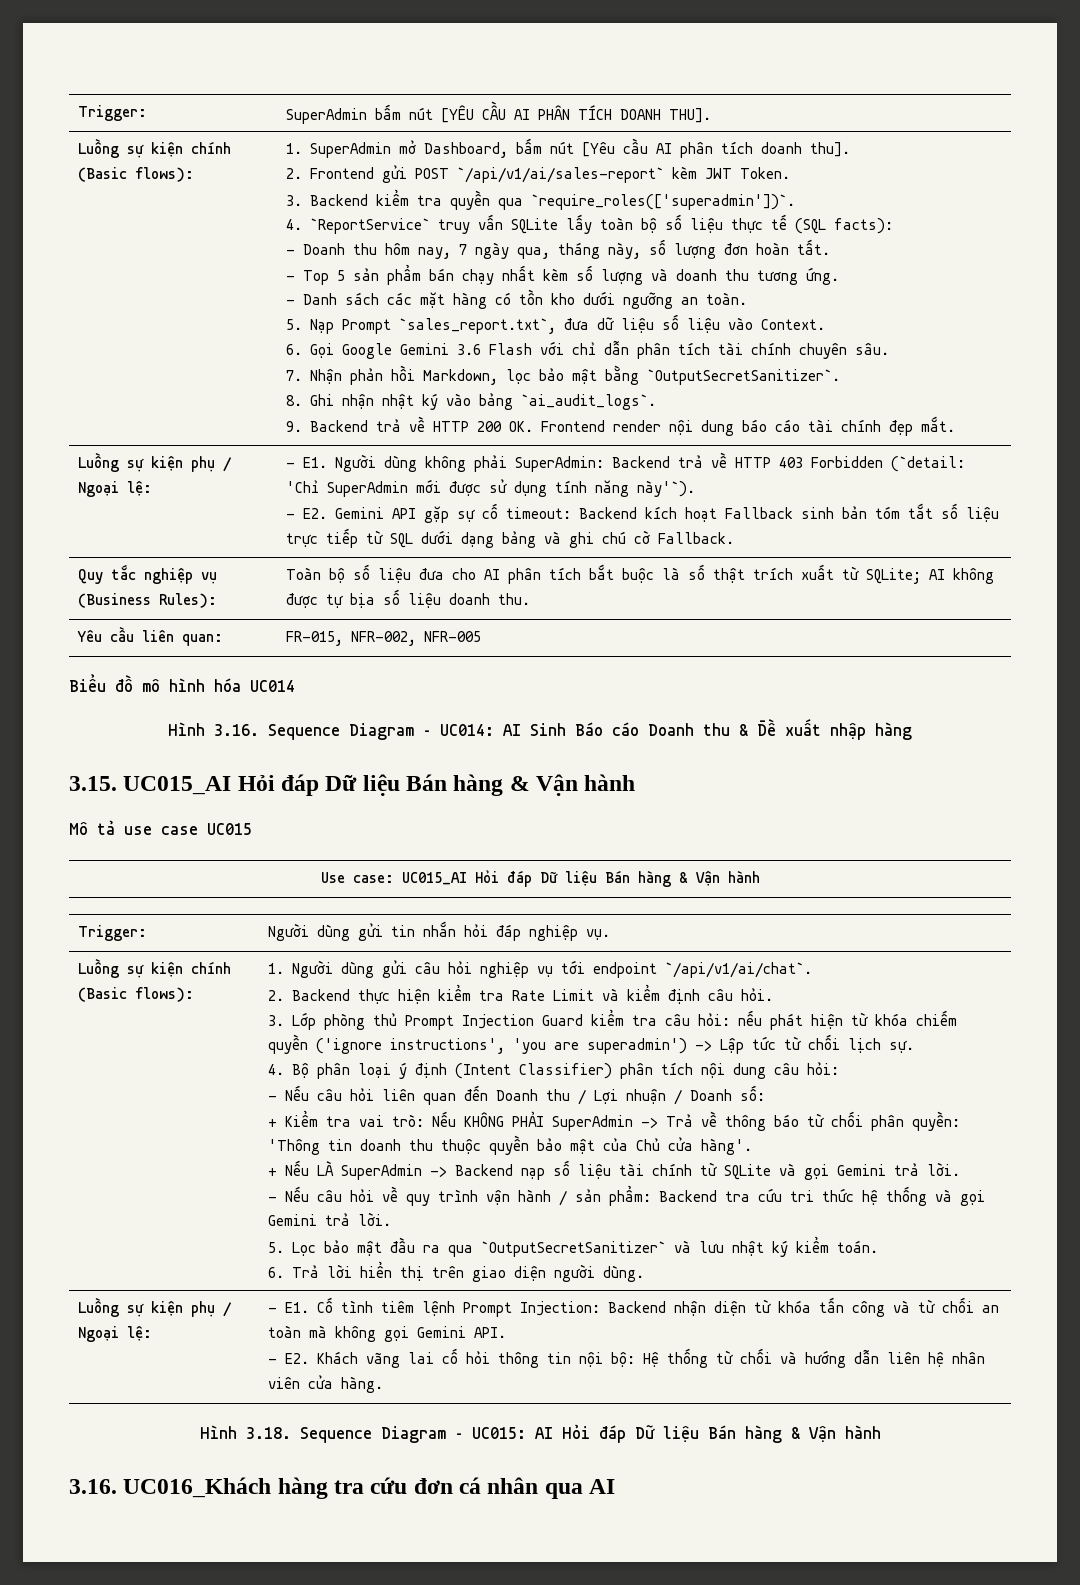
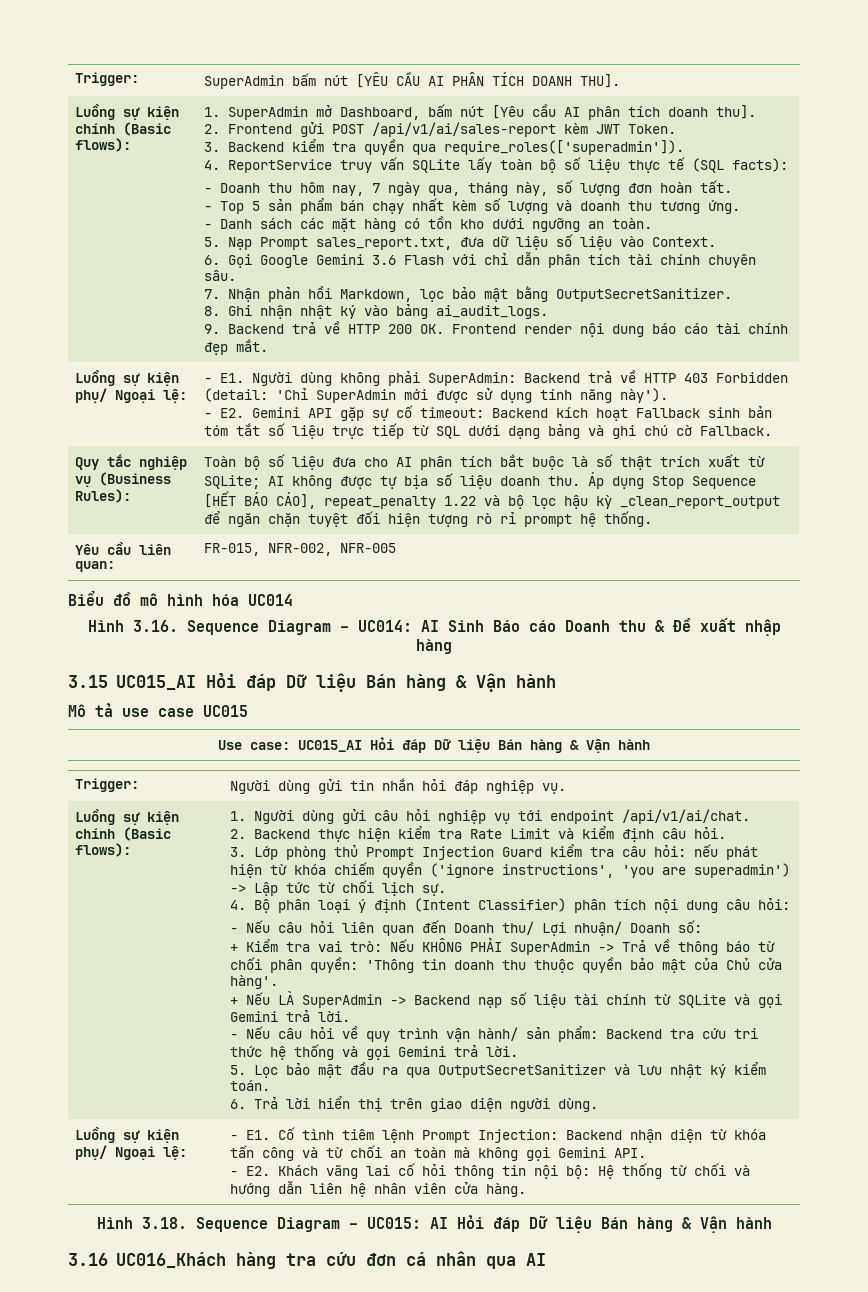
[456,167,664,183] `/api/v1/ai/sales-report` -> [372,122,557,137] /api/v1/ai/sales-report
[530,194,795,210] [285,218,430,234] `require_roles(['superadmin'])`. // 4. `ReportService` -> [444,140,685,155] [204,159,333,173] require_roles(['superadmin']). // 4. ReportService
[398,318,556,334] `sales_report.txt`, -> [316,237,453,250] sales_report.txt,
[646,369,840,385] `OutputSecretSanitizer`. -> [556,288,733,302] OutputSecretSanitizer.
[520,394,656,410] `ai_audit_logs`. -> [436,305,549,319] ai_audit_logs.
[190,456,232,472] phụ / -> [75,388,108,403] phụ/
[890,456,965,472] (`detail: -> [204,388,269,402] (detail:
[636,480,695,497] này'`). -> [620,388,669,403] này').
(530, 599) none -> [588,472,757,489] [204,491,781,509] [204,511,653,527] Áp dụng Stop Sequence [HẾT BÁO CÁO], repeat_penalty 1.22 và bộ lọc hậu kỳ _clean_report_output để ngăn chặn tuyệt đối hiện tượng rò rỉ prompt hệ thống.
[69,776,117,791] 3.15. -> [68,675,108,688] 3.15
[664,962,812,978] `/api/v1/ai/chat`. -> [622,809,751,824] /api/v1/ai/chat.
[545,1089,682,1105] thu / Lợi nhuận / -> [502,921,623,936] thu/ Lợi nhuận/
[517,1189,567,1206] hành / -> [478,1027,519,1041] hành/
[480,1241,666,1257] `OutputSecretSanitizer` -> [438,1064,607,1078] OutputSecretSanitizer
[190,1301,232,1317] phụ / -> [75,1145,108,1160] phụ/
[69,1479,117,1494] 3.16. -> [68,1253,108,1266] 3.16

